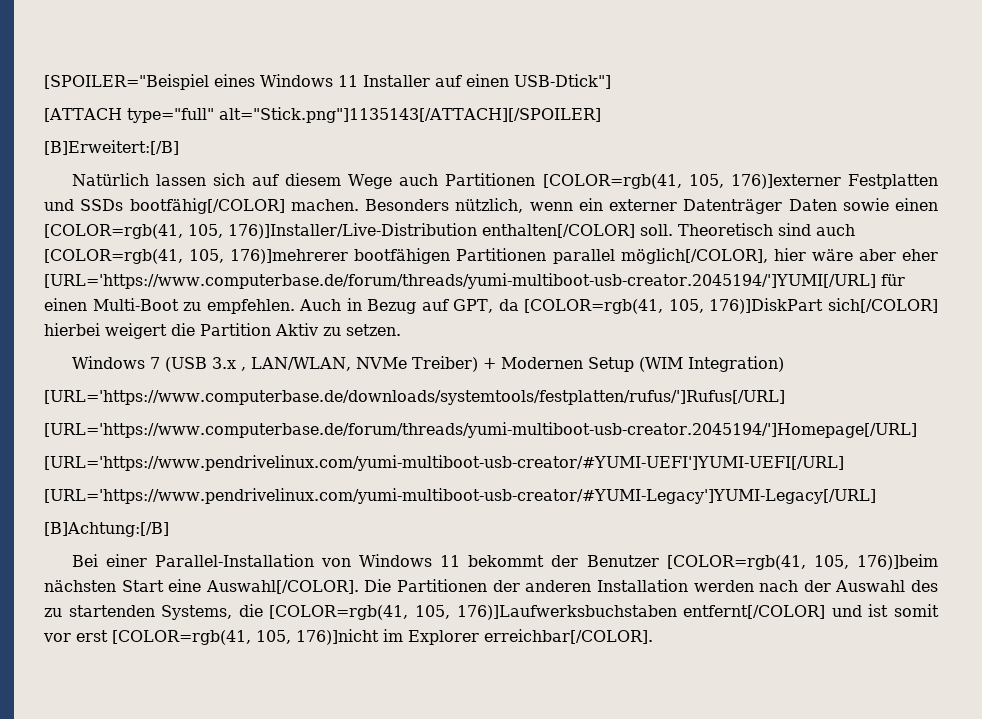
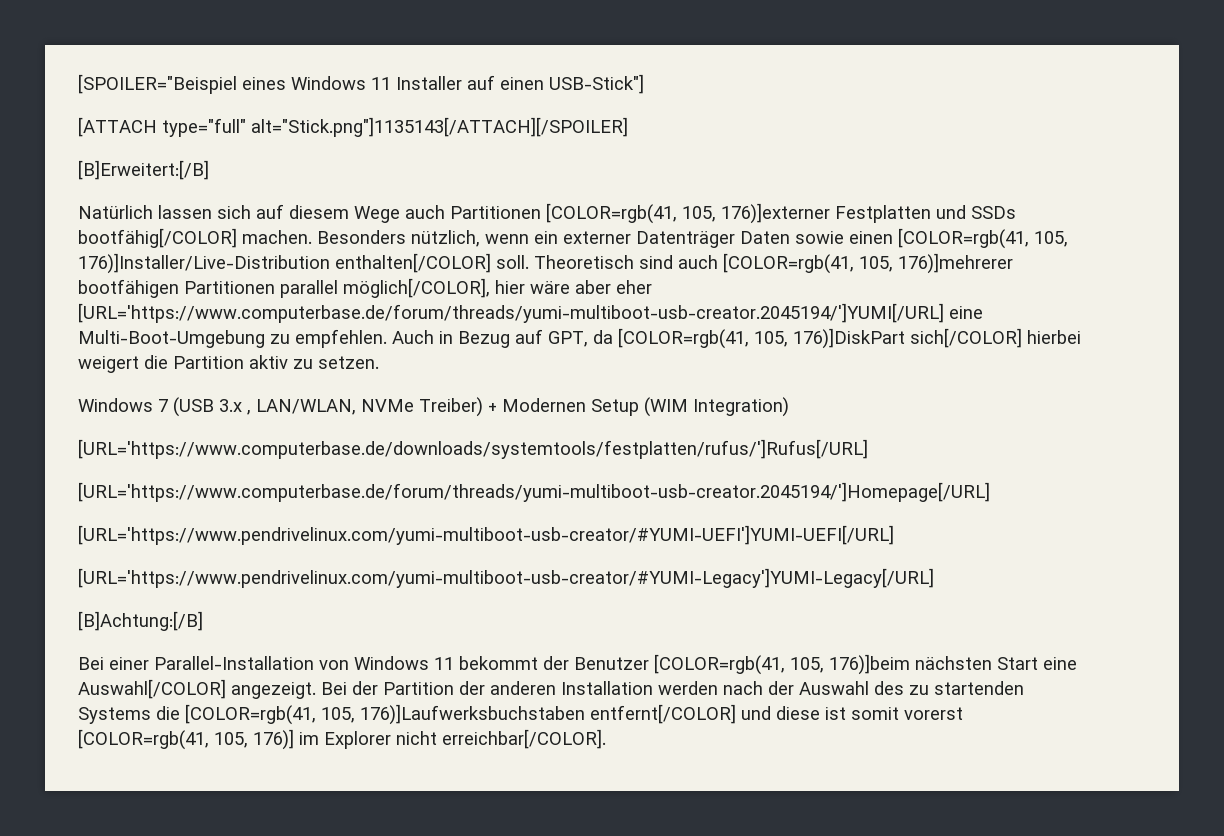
[514,74,611,89] USB-Dtick"] -> [549,74,644,94] USB-Stick"]
[880,274,905,286] [44,298,179,311] für einen Multi-Boot -> [949,306,983,319] [78,330,265,348] eine Multi-Boot-Umgebung
[275,323,318,336] Aktiv -> [249,355,288,369] aktiv
[205,579,488,594] Auswahl[/COLOR]. Die Partitionen -> [78,679,454,699] Auswahl[/COLOR] angezeigt. Bei der Partition
[161,605,233,620] Systems, -> [78,707,151,724] Systems
(862, 611) none -> [776,706,820,720] diese
[43,629,379,645] vor erst [COLOR=rgb(41, 105, 176)]nicht -> [904,707,963,720] [78,729,294,750] vorerst [COLOR=rgb(41, 105, 176)]
(479, 637) none -> [396,731,437,745] nicht

